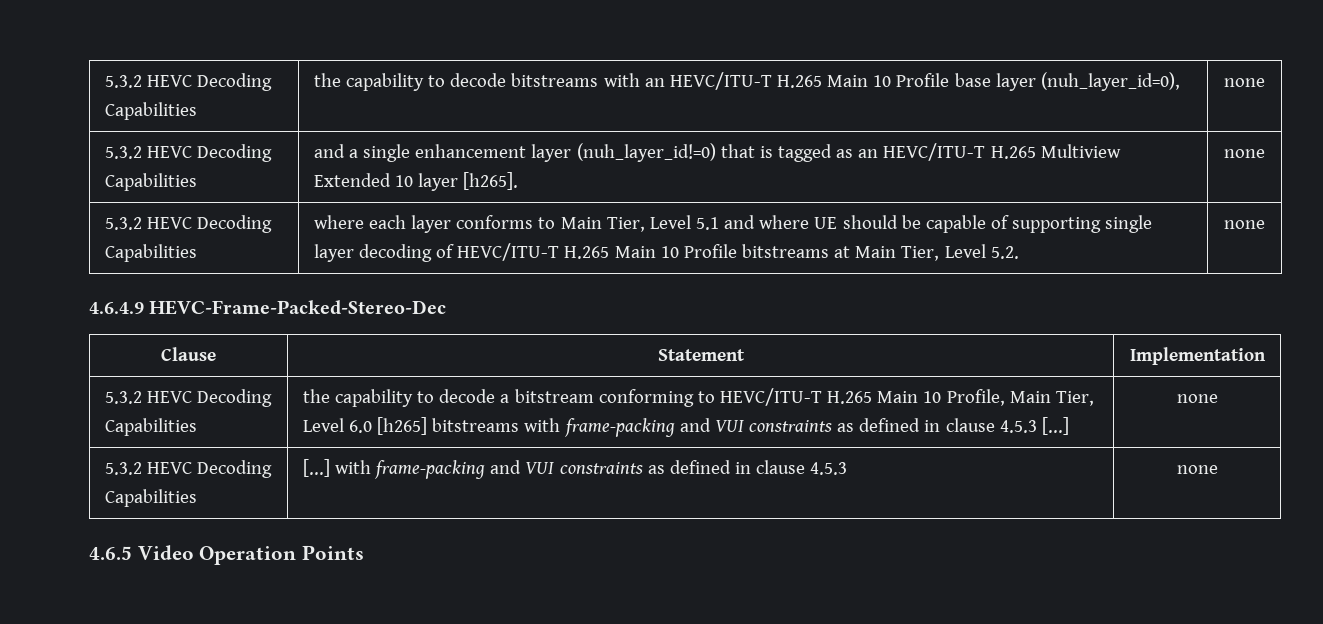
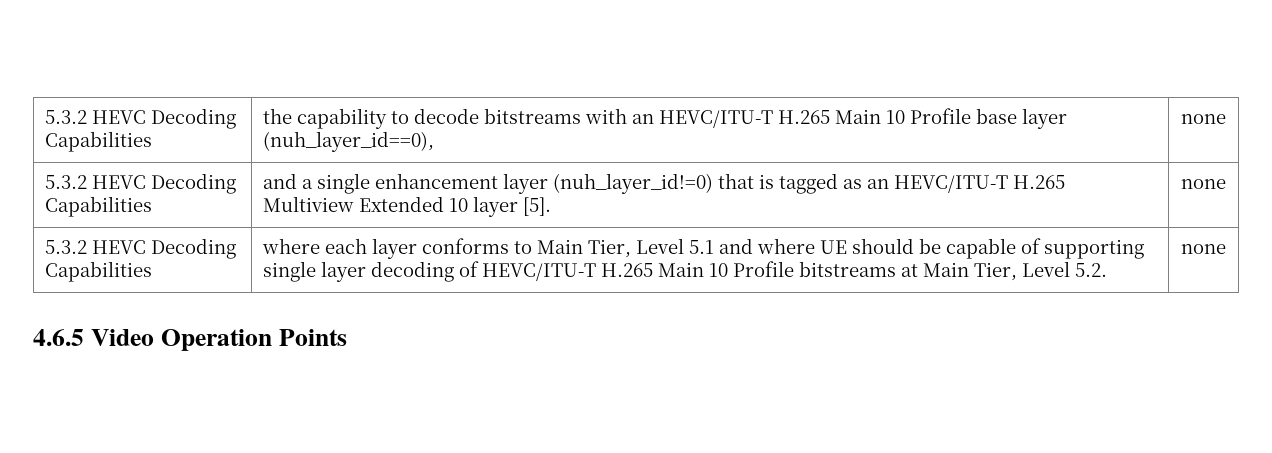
[1040,72,1180,91] (nuh_layer_id=0), -> [262,131,434,152] (nuh_layer_id==0),
[463,172,519,190] [h265]. -> [522,197,551,216] [5].
[89,300,447,315] [161,347,216,361] [657,349,745,361] [1129,347,1266,365] [104,389,273,407] [104,418,197,436] [302,388,1094,407] [302,417,1069,437] [1176,394,1218,403] [104,460,273,478] [104,489,197,507] [302,459,848,479] [1176,465,1218,474] // 4.6.4.9 HEVC-Frame-Packed-Stereo-Dec // Clause | Statement | Implementation // 5.3.2 HEVC Decoding Capabilities | the capability to decode a bitstream conforming to HEVC/ITU-T H.265 Main 10 Profile, Main Tier, Level 6.0 [h265] bitstreams with frame-packing and VUI constraints as defined in clause 4.5.3 [...] | none // 5.3.2 HEVC Decoding Capabilities | [...] with frame-packing and VUI constraints as defined in clause 4.5.3 | none -> (1226, 249) none

